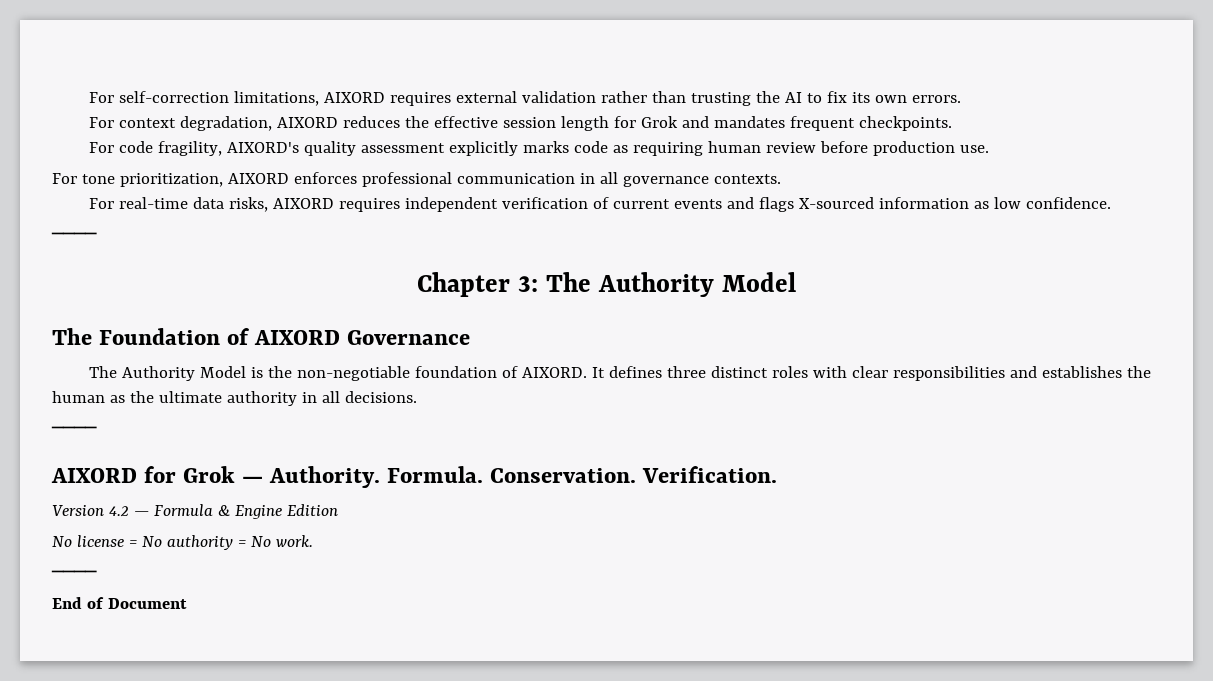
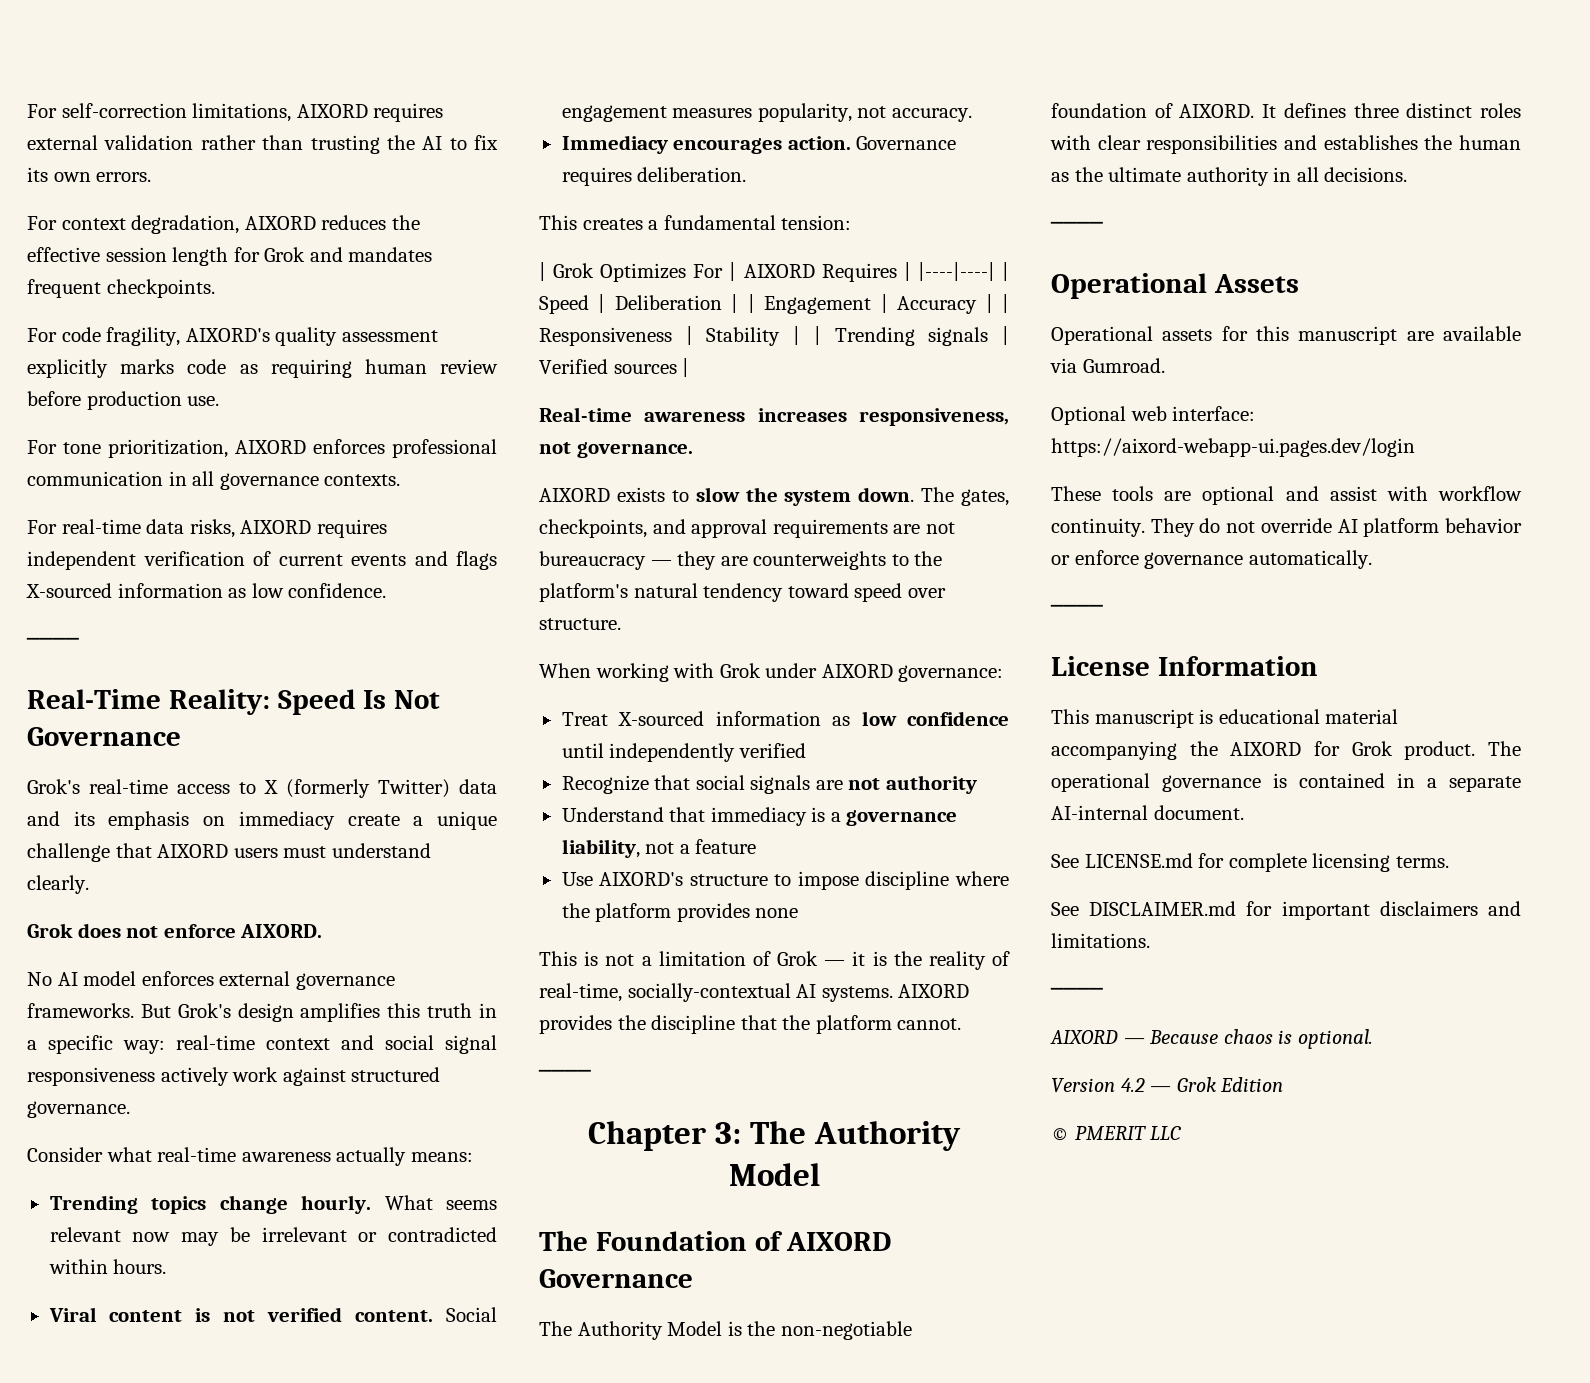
(97, 236) none -> [27,689,441,715] [27,727,181,746] [27,779,497,798] [27,811,498,830] [27,843,431,862] [27,875,89,894] [27,923,323,938] [27,971,395,990] [27,1003,497,1022] [27,1035,497,1054] [27,1067,441,1086] [27,1101,130,1118] [27,1147,473,1166] [49,1195,498,1214] [49,1227,497,1246] [48,1259,167,1274] [48,1307,497,1322] [561,103,972,122] [561,135,957,154] [561,167,747,186] [539,215,852,230] [539,262,1009,282] [539,294,1010,314] [539,326,1009,346] [539,358,690,377] [539,407,1009,426] [539,442,693,458] [539,487,1009,506] [539,519,955,538] [539,551,943,570] [539,583,946,602] [539,618,621,630] [539,663,1004,682] [561,711,1009,726] [561,743,806,762] [561,775,977,794] [561,807,958,826] [561,839,757,858] [561,871,1009,890] [561,903,799,922] [539,951,1011,970] [539,983,970,1002] [539,1015,962,1034] [538,1069,591,1078] // Real-Time Reality: Speed Is Not Governance // Grok's real-time access to X (formerly Twitter) data and its emphasis on immediacy create a unique challenge that AIXORD users must understand clearly. // Grok does not enforce AIXORD. // No AI model enforces external governance frameworks. But Grok's design amplifies this truth in a specific way: real-time context and social signal responsiveness actively work against structured governance. // Consider what real-time awareness actually means: // Trending topics change hourly. What seems relevant now may be irrelevant or contradicted within hours. // Viral content is not verified content. Social engagement measures popularity, not accuracy. // Immediacy encourages action. Governance requires deliberation. // This creates a fundamental tension: // | Grok Optimizes For | AIXORD Requires | |----|----| | Speed | Deliberation | | Engagement | Accuracy | | Responsiveness | Stability | | Trending signals | Verified sources | // Real-time awareness increases responsiveness, not governance. // AIXORD exists to slow the system down. The gates, checkpoints, and approval requirements are not bureaucracy — they are counterweights to the platform's natural tendency toward speed over structure. // When working with Grok under AIXORD governance: // Treat X-sourced information as low confidence until independently verified // Recognize that social signals are not authority // Understand that immediacy is a governance liability, not a feature // Use AIXORD's structure to impose discipline where the platform provides none // This is not a limitation of Grok — it is the reality of real-time, socially-contextual AI systems. AIXORD provides the discipline that the platform cannot. // ────
[51,466,778,488] [52,504,338,519] [52,535,313,550] [51,570,97,578] [52,597,187,609] AIXORD for Grok — Authority. Formula. Conservation. Verification. // Version 4.2 — Formula & Engine Edition // No license = No authority = No work. // ──── // End of Document -> [1051,273,1299,299] [1051,326,1521,345] [1050,358,1165,373] [1051,406,1256,425] [1051,438,1415,457] [1051,486,1522,505] [1051,518,1522,537] [1051,550,1372,569] [1050,604,1103,613] [1051,656,1318,676] [1051,709,1399,728] [1051,741,1521,760] [1051,773,1521,792] [1051,805,1244,820] [1051,853,1449,872] [1051,901,1521,920] [1051,933,1150,948] [1050,987,1103,996] [1050,1029,1373,1049] [1051,1077,1284,1093] [1051,1126,1182,1141] Operational Assets // Operational assets for this manuscript are available via Gumroad. // Optional web interface: https://aixord-webapp-ui.pages.dev/login // These tools are optional and assist with workflow continuity. They do not override AI platform behavior or enforce governance automatically. // ──── // License Information // This manuscript is educational material accompanying the AIXORD for Grok product. The operational governance is contained in a separate AI-internal document. // See LICENSE.md for complete licensing terms. // See DISCLAIMER.md for important disclaimers and limitations. // ──── // AIXORD — Because chaos is optional. // Version 4.2 — Grok Edition // © PMERIT LLC

